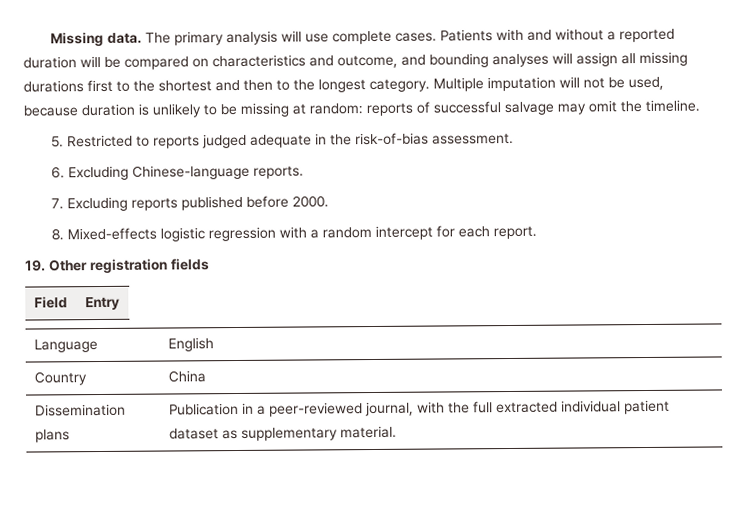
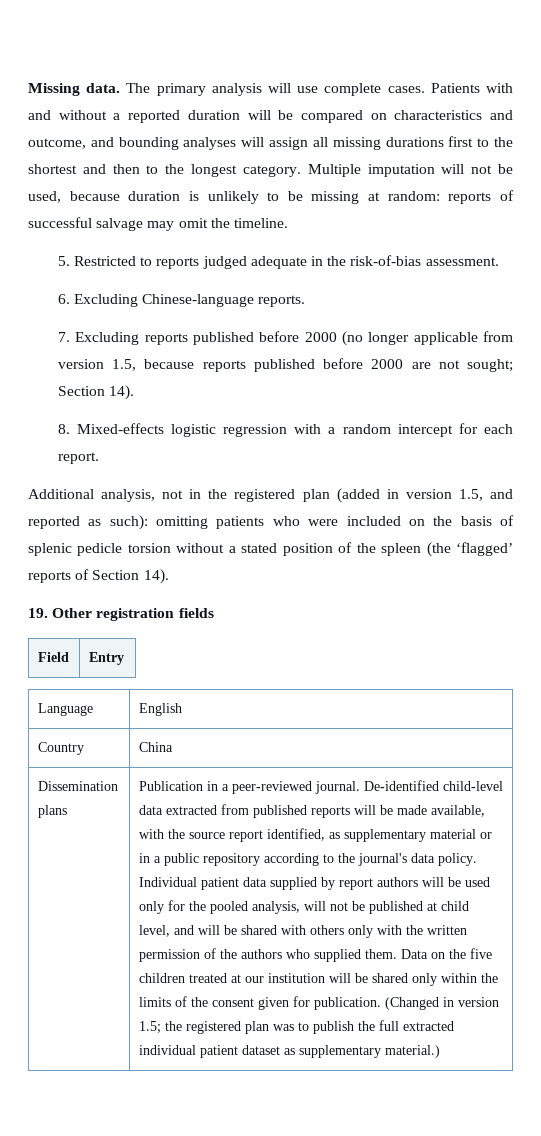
[292,195,330,208] 2000. -> [304,331,513,346] [57,358,513,372] [57,385,135,400] 2000 (no longer applicable from version 1.5, because reports published before 2000 are not sought; Section 14).
(538, 232) none -> [28,488,513,503] [28,515,515,530] [28,542,513,557] [28,569,169,584] // Additional analysis, not in the registered plan (added in version 1.5, and reported as such): omitting patients who were included on the basis of splenic pedicle torsion without a stated position of the spleen (the ‘flagged’ reports of Section 14).
[364,401,445,417] journal, with -> [314,780,503,794] [138,804,485,818] [138,828,492,842] [138,853,477,866] [138,877,490,890] [138,900,469,914] [138,925,467,938] [138,948,492,962] [138,973,498,986] [138,996,499,1010] [138,1021,354,1034] journal. De-identified child-level data extracted from published reports will be made available, with the source report identified, as supplementary material or in a public repository according to the journal's data policy. Individual patient data supplied by report authors will be used only for the pooled analysis, will not be published at child level, and will be shared with others only with the written permission of the authors who supplied them. Data on the five children treated at our institution will be shared only within the limits of the consent given for publication. (Changed in version 1.5; the registered plan was to publish
[339,425,397,439] material. -> [384,1045,440,1058] material.)

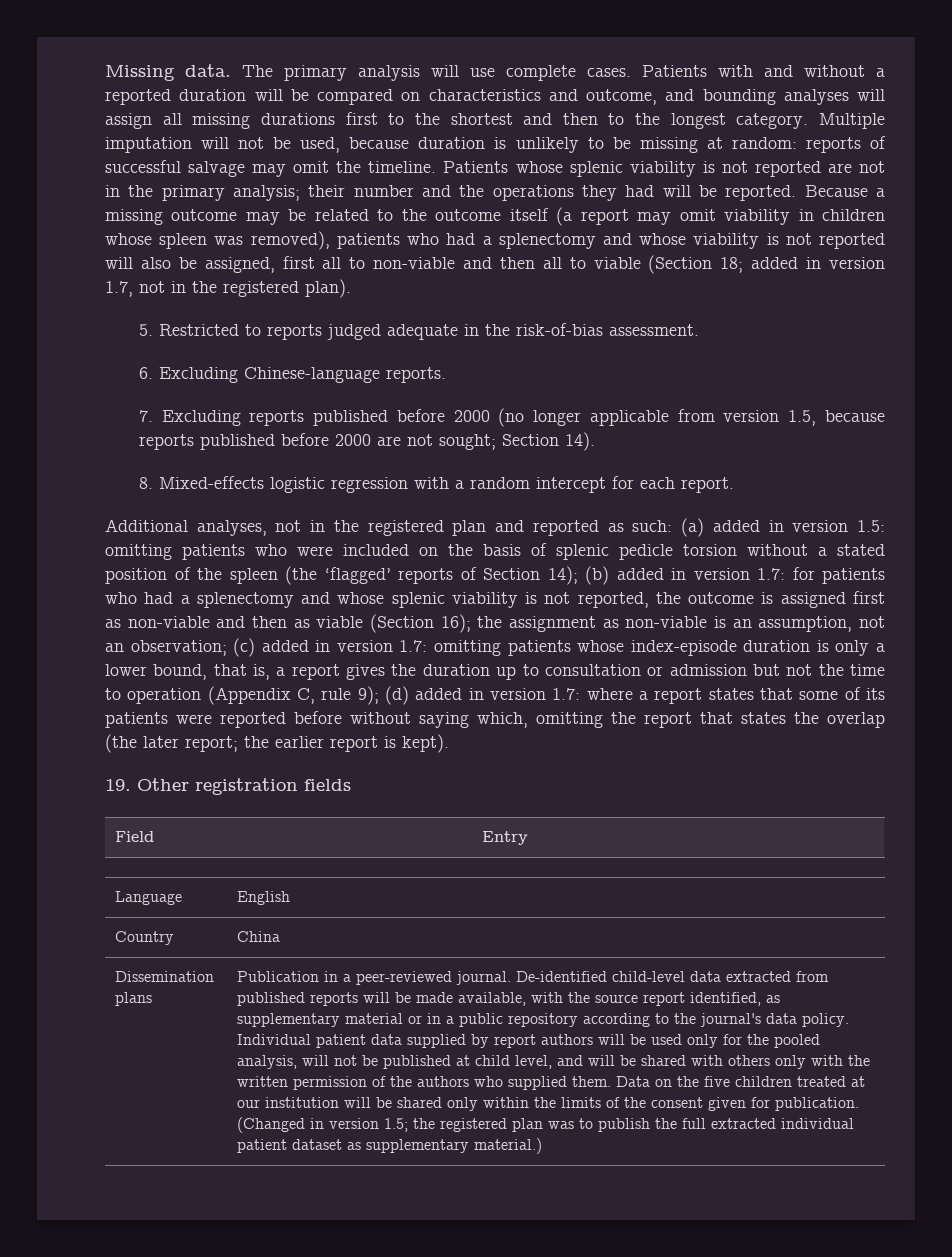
(288, 223) none -> [443,161,885,177] [105,185,886,201] [105,207,885,226] [105,231,885,250] [105,255,885,274] [105,279,351,298] Patients whose splenic viability is not reported are not in the primary analysis; their number and the operations they had will be reported. Because a missing outcome may be related to the outcome itself (a report may omit viability in children whose spleen was removed), patients who had a splenectomy and whose viability is not reported will also be assigned, first all to non-viable and then all to viable (Section 18; added in version 1.7, not in the registered plan).
[101,489,156,502] analysis, -> [196,520,267,536] analyses,
[336,488,513,503] [28,515,148,530] (added in version 1.5, and reported as such): -> [495,518,886,537] and reported as such: (a) added in version 1.5:
[143,569,169,584] 14). -> [547,566,885,585] [105,591,885,608] [105,614,885,633] [105,638,885,657] [105,664,886,680] [105,686,886,705] [105,711,885,728] [105,734,449,753] 14); (b) added in version 1.7: for patients who had a splenectomy and whose splenic viability is not reported, the outcome is assigned first as non-viable and then as viable (Section 16); the assignment as non-viable is an assumption, not an observation; (c) added in version 1.7: omitting patients whose index-episode duration is only a lower bound, that is, a report gives the duration up to consultation or admission but not the time to operation (Appendix C, rule 9); (d) added in version 1.7: where a report states that some of its patients were reported before without saying which, omitting the report that states the overlap (the later report; the earlier report is kept).

